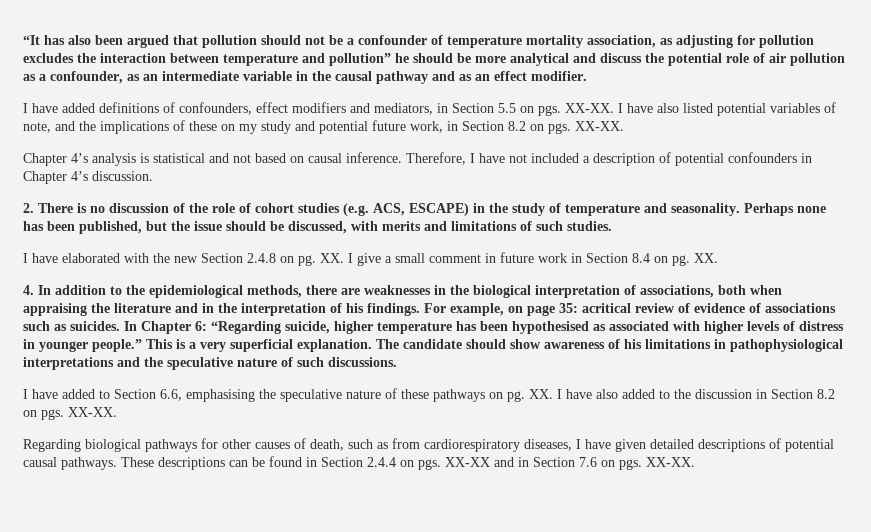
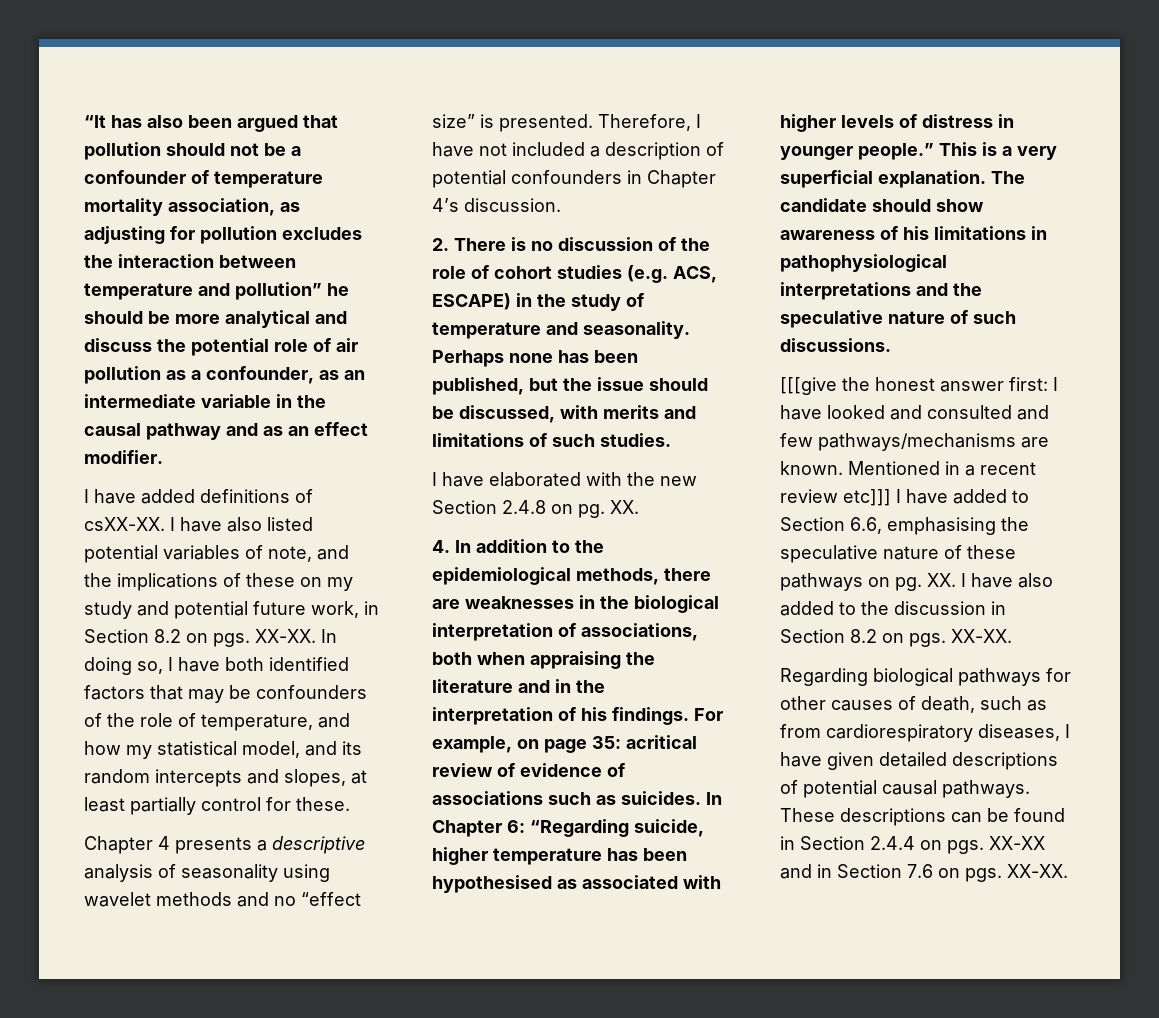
[179,102,614,116] confounders, effect modifiers and mediators, in Section 5.5 on pgs. XX-XX. -> [84,517,165,531] csXX-XX.
[23,152,402,166] // Chapter 4’s analysis is statistical and not based on causal inference. -> [321,629,337,643] [84,657,349,675] [84,685,367,703] [84,713,350,731] [84,741,362,759] [84,769,367,787] [84,797,350,815] [84,836,365,854] [84,864,330,882] [84,892,361,907] [432,114,593,132] In doing so, I have both identified factors that may be confounders of the role of temperature, and how my statistical model, and its random intercepts and slopes, at least partially control for these. // Chapter 4 presents a descriptive analysis of seasonality using wavelet methods and no “effect size” is presented.
[348,252,718,266] I give a small comment in future work in Section 8.4 on pg. XX. -> (639, 507) none
(397, 362) none -> [780,377,1058,395] [780,405,1049,420] [780,433,1049,451] [780,461,1036,476] [780,489,891,506] [[[give the honest answer first: I have looked and consulted and few pathways/mechanisms are known. Mentioned in a recent review etc]]]

